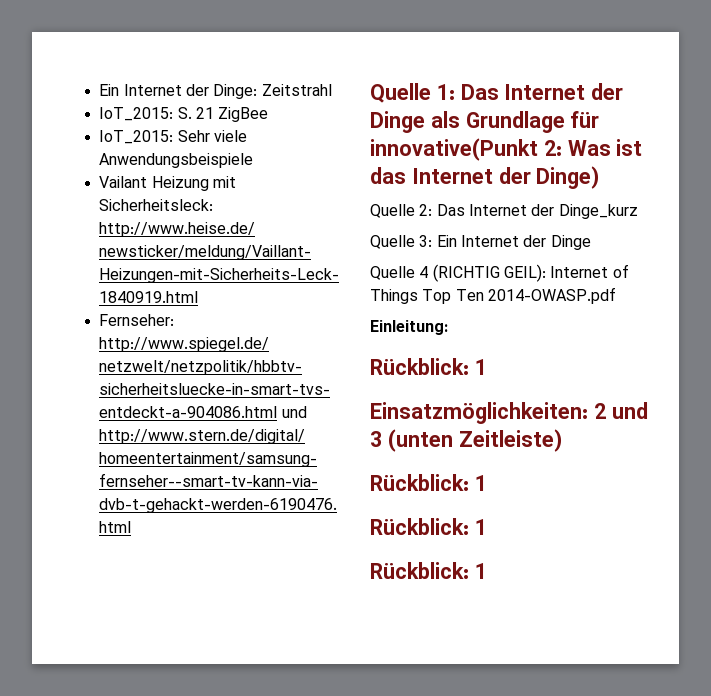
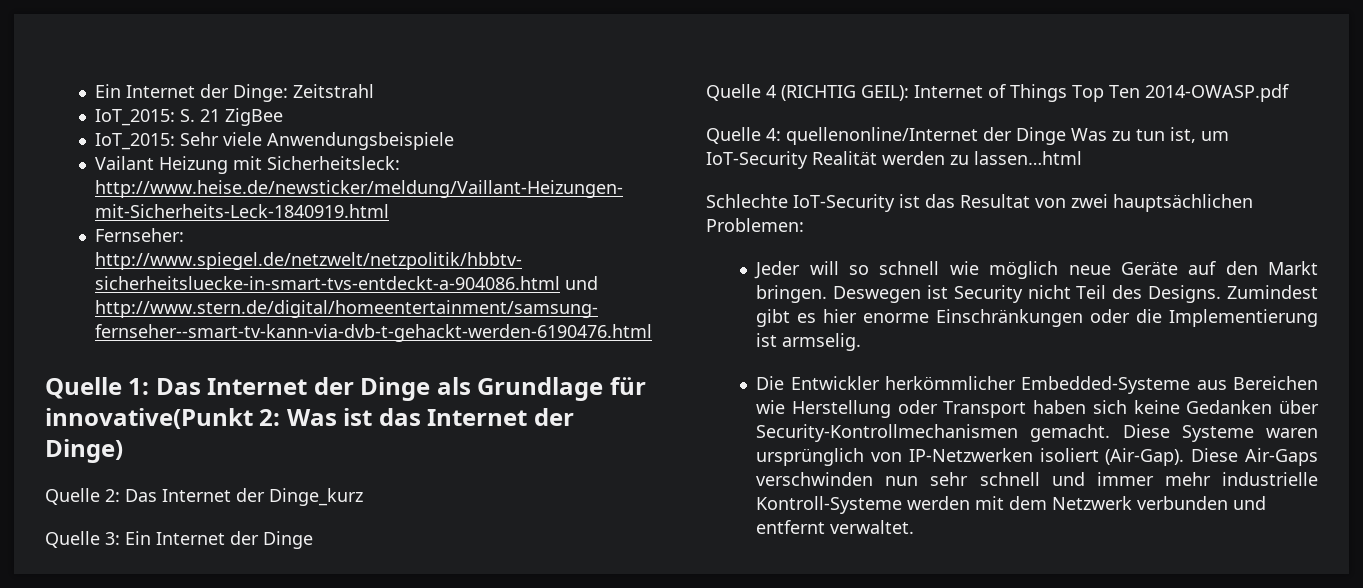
[370,320,448,335] [370,358,487,375] [370,402,648,424] [370,429,562,452] [370,474,487,491] [370,518,487,535] [370,562,487,579] Einleitung: // Rückblick: 1 // Einsatzmöglichkeiten: 2 und 3 (unten Zeitleiste) // Rückblick: 1 // Rückblick: 1 // Rückblick: 1 -> [706,127,1229,145] [706,151,1082,169] [706,194,1253,212] [706,218,804,232] [754,261,1318,279] [756,285,1318,303] [756,309,1318,327] [756,333,862,351] [756,376,1318,394] [756,400,1319,418] [756,424,1318,442] [756,448,1318,466] [756,472,1318,486] [756,496,1267,514] [756,520,915,534] Quelle 4: quellenonline/Internet der Dinge Was zu tun ist, um IoT-Security Realität werden zu lassen…html // Schlechte IoT-Security ist das Resultat von zwei hauptsächlichen Problemen: // Jeder will so schnell wie möglich neue Geräte auf den Markt bringen. Deswegen ist Security nicht Teil des Designs. Zumindest gibt es hier enorme Einschränkungen oder die Implementierung ist armselig. // Die Entwickler herkömmlicher Embedded-Systeme aus Bereichen wie Herstellung oder Transport haben sich keine Gedanken über Security-Kontrollmechanismen gemacht. Diese Systeme waren ursprünglich von IP-Netzwerken isoliert (Air-Gap). Diese Air-Gaps verschwinden nun sehr schnell und immer mehr industrielle Kontroll-Systeme werden mit dem Netzwerk verbunden und entfernt verwaltet.

